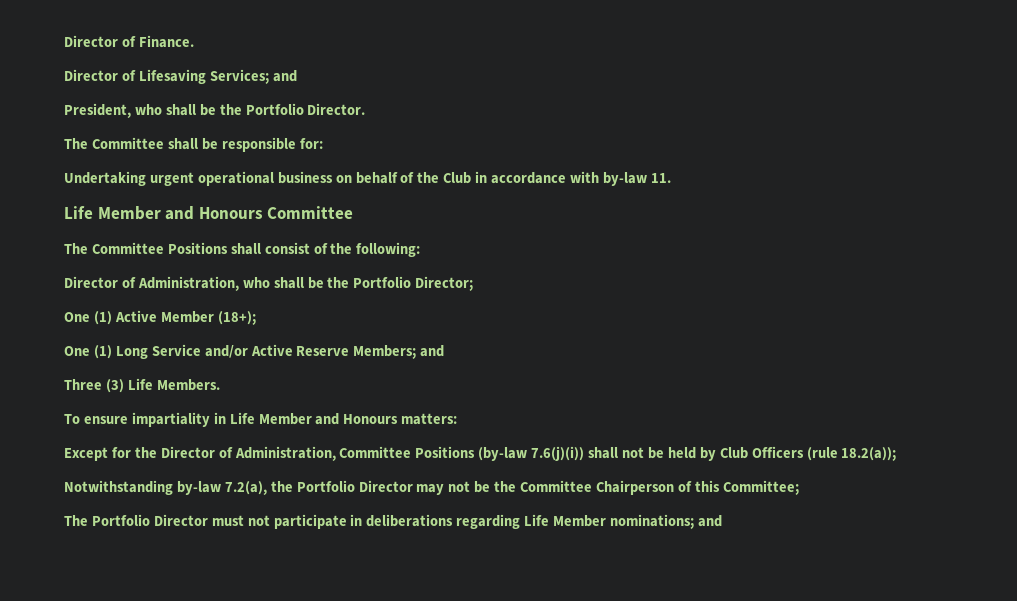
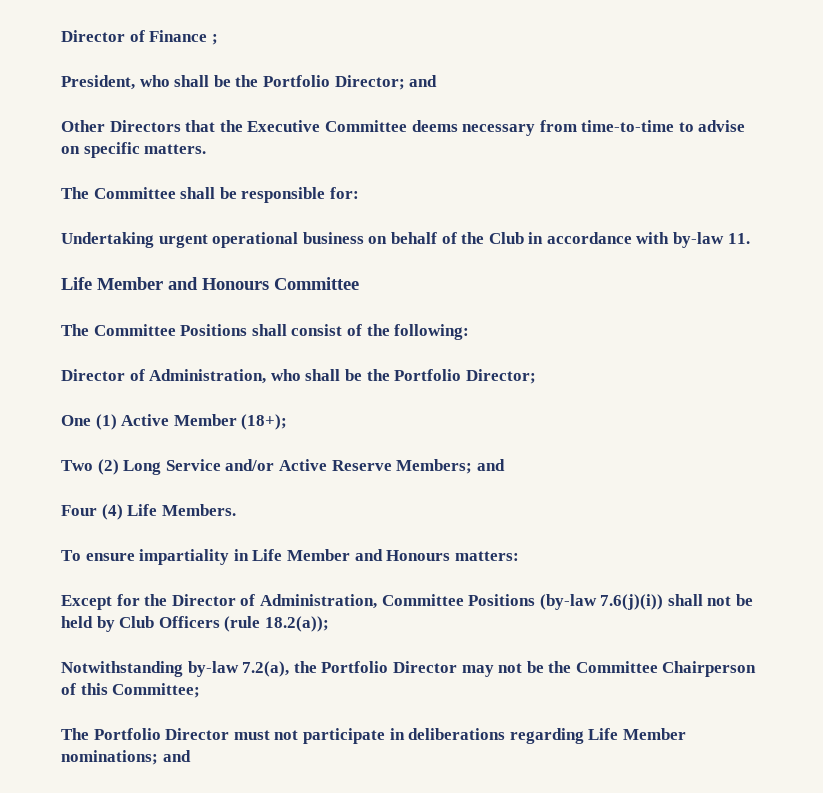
[64,35,194,48] [64,69,297,84] Director of Finance. // Director of Lifesaving Services; and -> [61,30,218,45] Director of Finance ;
[307,103,366,115] Director. -> [334,75,438,90] [61,120,746,136] [61,142,207,158] Director; and // Other Directors that the Executive Committee deems necessary from time-to-time to advise on specific matters.
[64,345,112,359] One (1) -> [61,459,119,475] Two (2)
[64,379,124,393] Three (3) -> [61,504,123,520] Four (4)

